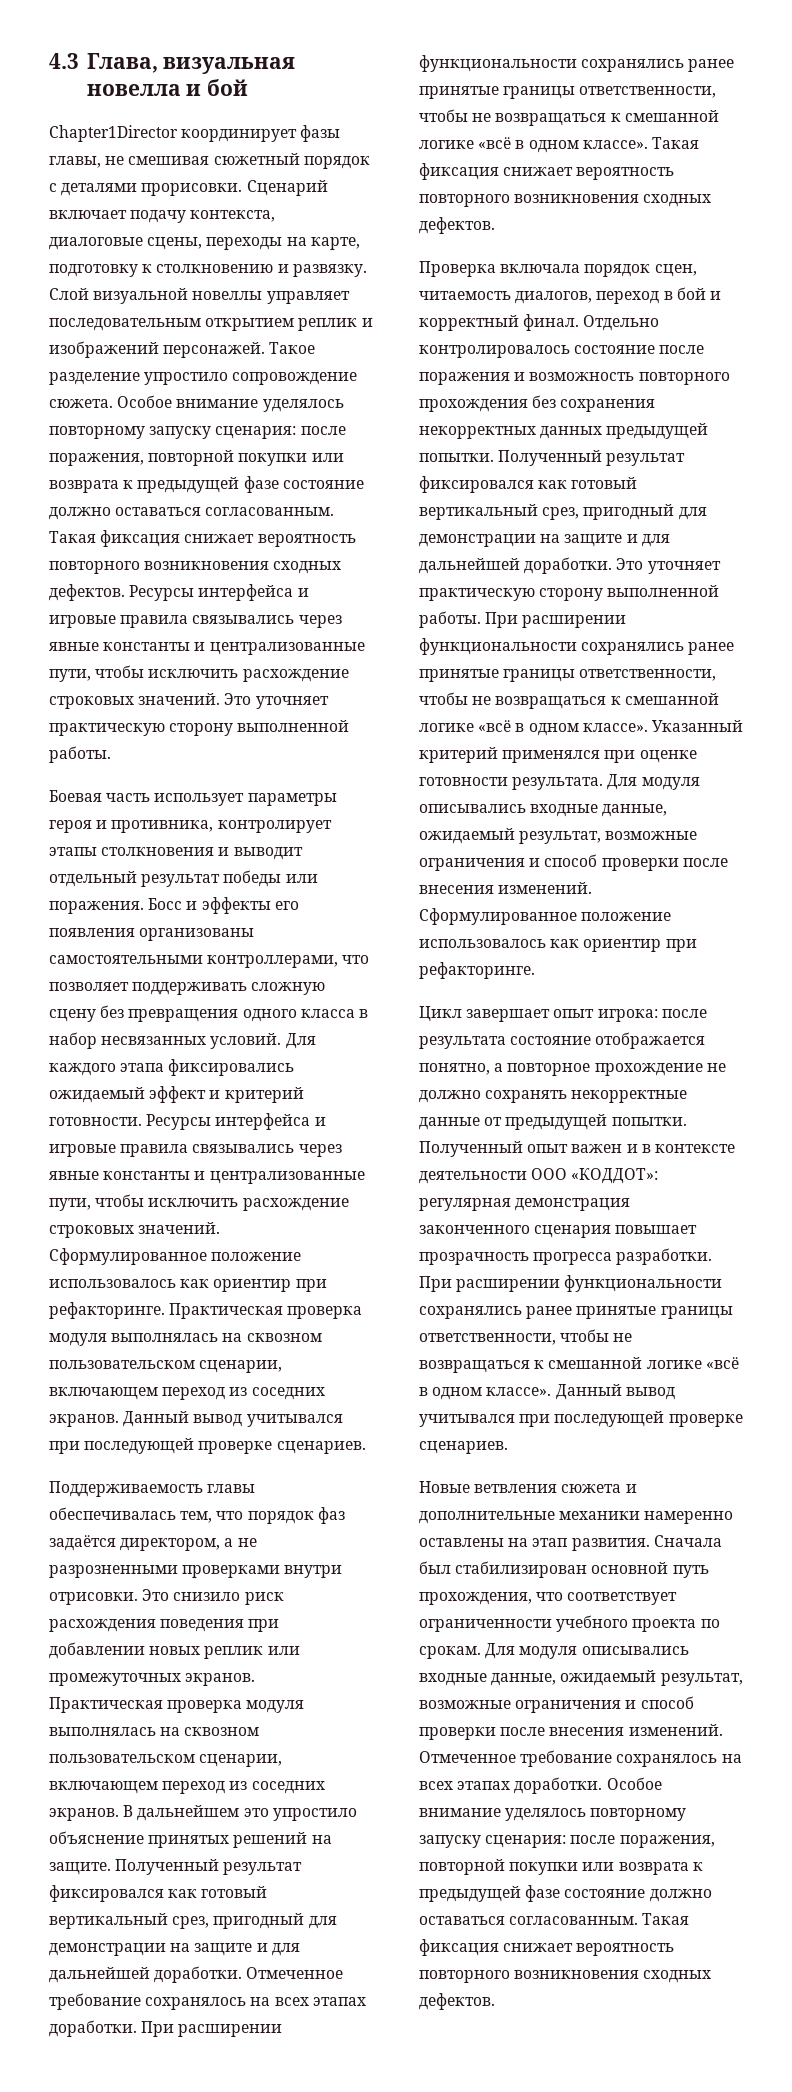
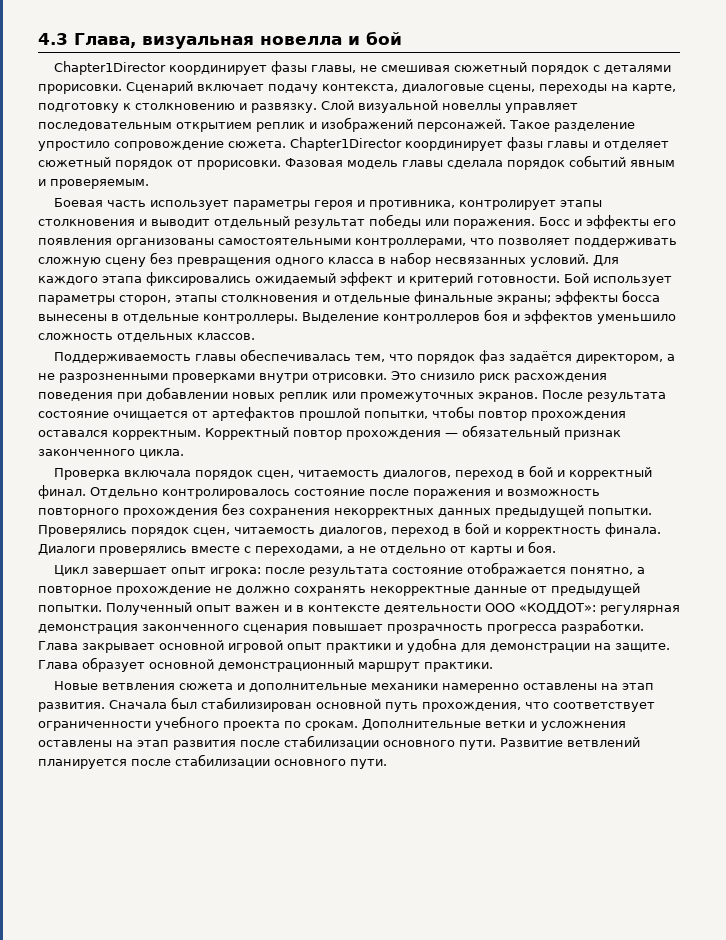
[117,395,344,412] [49,426,346,439] [49,450,344,466] [49,476,364,493] [49,507,335,520] [49,530,356,547] [49,561,342,574] [49,584,309,601] [49,615,342,628] [49,642,365,655] [49,665,349,682] [49,693,329,709] [49,720,350,736] [49,746,111,763] Особое внимание уделялось повторному запуску сценария: после поражения, повторной покупки или возврата к предыдущей фазе состояние должно оставаться согласованным. Такая фиксация снижает вероятность повторного возникновения сходных дефектов. Ресурсы интерфейса и игровые правила связывались через явные константы и централизованные пути, чтобы исключить расхождение строковых значений. Это уточняет практическую сторону выполненной работы. -> [290,137,669,151] [38,155,675,170] [38,179,149,189] Chapter1Director координирует фазы главы и отделяет сюжетный порядок от прорисовки. Фазовая модель главы сделала порядок событий явным и проверяемым.
[146,1113,326,1130] [49,1144,342,1157] [49,1171,365,1184] [49,1194,349,1211] [49,1222,221,1238] [49,1248,302,1265] [49,1279,327,1292] [49,1302,363,1319] [49,1333,322,1346] [49,1360,283,1373] [49,1387,325,1400] [49,1411,343,1427] [49,1438,366,1454] Ресурсы интерфейса и игровые правила связывались через явные константы и централизованные пути, чтобы исключить расхождение строковых значений. Сформулированное положение использовалось как ориентир при рефакторинге. Практическая проверка модуля выполнялась на сквозном пользовательском сценарии, включающем переход из соседних экранов. Данный вывод учитывался при последующей проверке сценариев. -> [564,273,672,286] [38,290,660,305] [38,309,676,324] [38,333,255,342] Бой использует параметры сторон, этапы столкновения и отдельные финальные экраны; эффекты босса вынесены в отдельные контроллеры. Выделение контроллеров боя и эффектов уменьшило сложность отдельных классов.
[49,1697,305,1713] [49,1727,260,1736] [49,1754,283,1767] [49,1781,325,1794] [49,1805,357,1821] [49,1831,332,1848] [49,1859,303,1875] [49,1885,268,1902] [49,1913,337,1929] [49,1943,300,1956] [49,1966,344,1983] [49,1993,366,2010] [49,2020,283,2037] [419,55,735,72] [419,86,717,99] [419,109,719,126] [419,137,699,153] [419,163,675,180] [419,194,712,207] [419,217,495,234] Практическая проверка модуля выполнялась на сквозном пользовательском сценарии, включающем переход из соседних экранов. В дальнейшем это упростило объяснение принятых решений на защите. Полученный результат фиксировался как готовый вертикальный срез, пригодный для демонстрации на защите и для дальнейшей доработки. Отмеченное требование сохранялось на всех этапах доработки. При расширении функциональности сохранялись ранее принятые границы ответственности, чтобы не возвращаться к смешанной логике «всё в одном классе». Такая фиксация снижает вероятность повторного возникновения сходных дефектов. -> [542,390,666,402] [38,406,626,421] [38,425,621,440] [38,449,184,458] После результата состояние очищается от артефактов прошлой попытки, чтобы повтор прохождения оставался корректным. Корректный повтор прохождения — обязательный признак законченного цикла.
[498,450,686,466] [419,476,638,493] [419,504,707,520] [419,534,670,547] [419,557,721,574] [419,585,720,601] [419,611,627,628] [419,638,735,655] [419,669,717,682] [419,692,719,709] [419,720,743,736] [419,747,697,763] [419,774,700,790] [419,804,668,817] [419,828,698,844] [419,854,728,871] [419,882,593,894] [419,908,672,925] [419,939,697,952] [419,962,535,979] Полученный результат фиксировался как готовый вертикальный срез, пригодный для демонстрации на защите и для дальнейшей доработки. Это уточняет практическую сторону выполненной работы. При расширении функциональности сохранялись ранее принятые границы ответственности, чтобы не возвращаться к смешанной логике «всё в одном классе». Указанный критерий применялся при оценке готовности результата. Для модуля описывались входные данные, ожидаемый результат, возможные ограничения и способ проверки после внесения изменений. Сформулированное положение использовалось как ориентир при рефакторинге. -> [38,522,661,537] [38,541,556,556] Проверялись порядок сцен, читаемость диалогов, переход в бой и корректность финала. Диалоги проверялись вместе с переходами, а не отдельно от карты и боя.
[419,1275,723,1292] [419,1306,733,1319] [419,1329,633,1345] [419,1357,739,1373] [419,1384,675,1400] [419,1411,743,1427] [419,1441,508,1454] При расширении функциональности сохранялись ранее принятые границы ответственности, чтобы не возвращаться к смешанной логике «всё в одном классе». Данный вывод учитывался при последующей проверке сценариев. -> [38,638,670,653] [38,657,493,672] Глава закрывает основной игровой опыт практики и удобна для демонстрации на защите. Глава образует основной демонстрационный маршрут практики.
[485,1643,689,1659] [419,1670,743,1686] [419,1696,694,1713] [419,1724,723,1740] [419,1750,742,1767] [419,1777,662,1794] [419,1808,687,1821] [419,1835,715,1848] [419,1859,703,1875] [419,1885,712,1902] [419,1913,690,1925] [419,1939,675,1956] [419,1970,712,1983] [419,1993,495,2010] Для модуля описывались входные данные, ожидаемый результат, возможные ограничения и способ проверки после внесения изменений. Отмеченное требование сохранялось на всех этапах доработки. Особое внимание уделялось повторному запуску сценария: после поражения, повторной покупки или возврата к предыдущей фазе состояние должно оставаться согласованным. Такая фиксация снижает вероятность повторного возникновения сходных дефектов. -> [362,719,626,731] [38,735,640,750] [38,754,387,769] Дополнительные ветки и усложнения оставлены на этап развития после стабилизации основного пути. Развитие ветвлений планируется после стабилизации основного пути.

